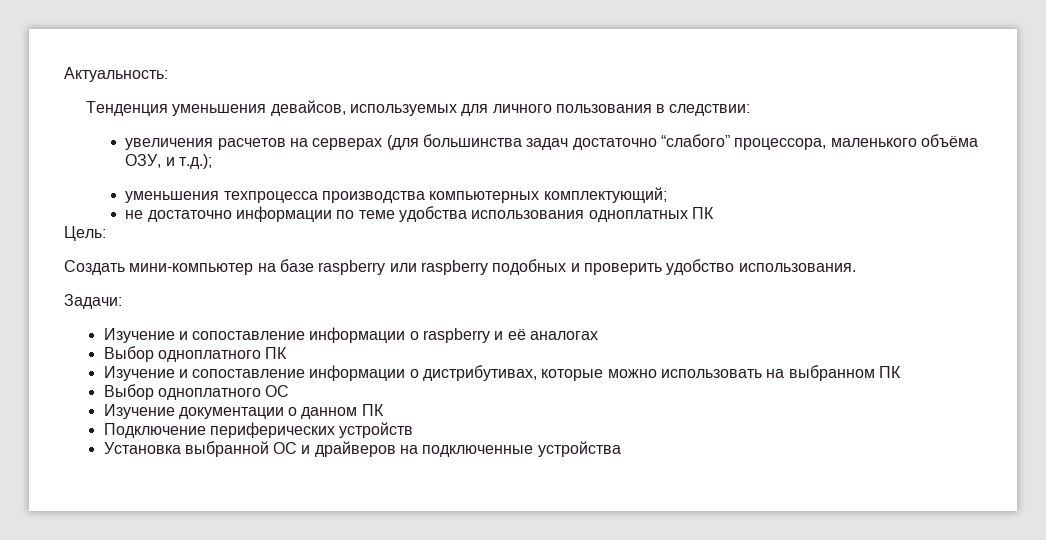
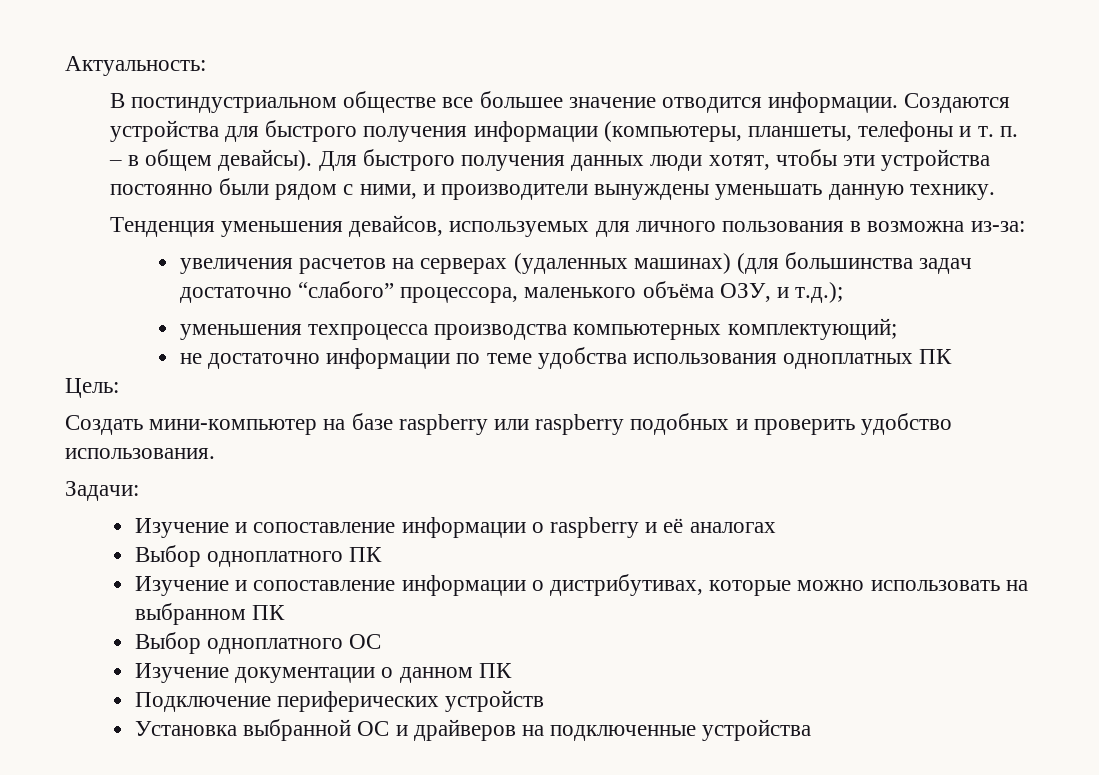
(168, 74) none -> [109,91,1011,113] [109,120,1018,142] [108,149,991,171] [109,178,995,200] // В постиндустриальном обществе все большее значение отводится информации. Создаются устройства для быстрого получения информации (компьютеры, планшеты, телефоны и т. п. – в общем девайсы). Для быстрого получения данных люди хотят, чтобы эти устройства постоянно были рядом с ними, и производители вынуждены уменьшать данную технику.
[669,104,751,116] следствии: -> [867,221,1025,232] возможна из-за:
(383, 144) none -> [513,253,731,274] (удаленных машинах)

